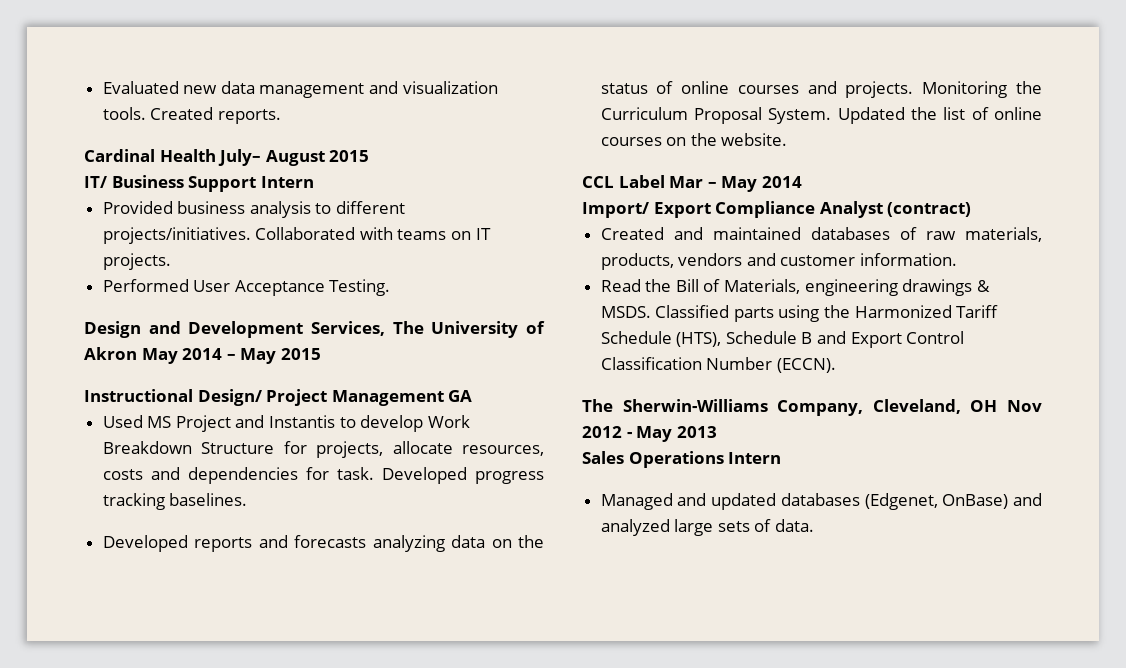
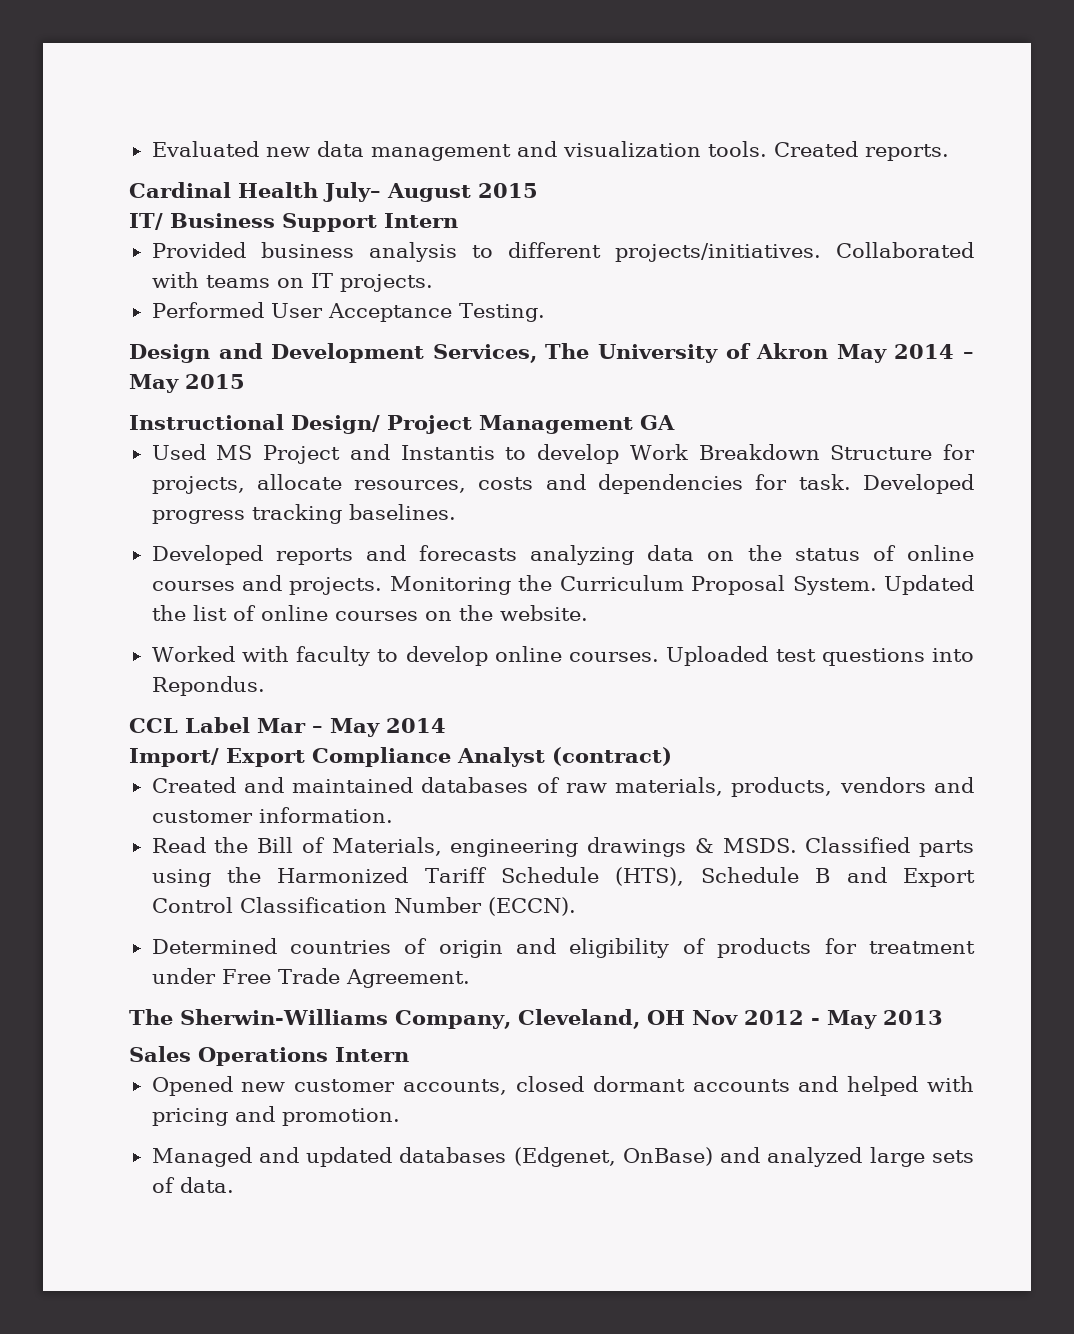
(788, 139) none -> [151,646,974,666] [151,676,265,696] // Worked with faculty to develop online courses. Uploaded test questions into Repondus.
(836, 365) none -> [151,938,975,958] [151,968,470,988] // Determined countries of origin and eligibility of products for treatment under Free Trade Agreement.
(782, 458) none -> [151,1076,974,1096] [151,1106,400,1126] // Opened new customer accounts, closed dormant accounts and helped with pricing and promotion.

